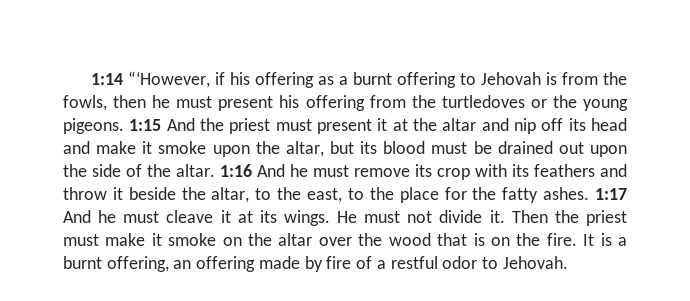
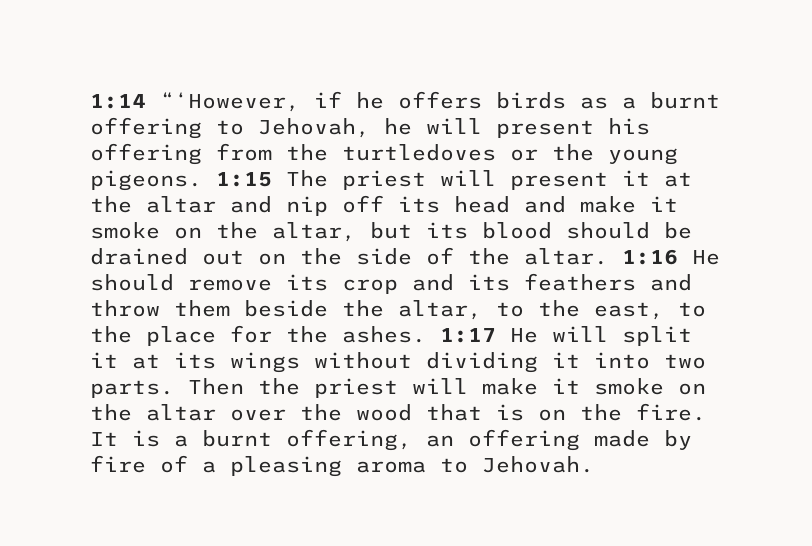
[230,72,315,88] his offering -> [356,91,566,109] he offers birds
[481,72,627,85] [63,95,213,111] Jehovah is from the fowls, then he must -> [258,118,482,138] Jehovah, he will
[166,118,312,134] And the priest must -> [286,170,496,190] The priest will
[212,145,250,157] upon -> [174,227,202,239] on
[431,142,468,154] must -> [566,222,650,239] should
[590,145,628,157] upon -> [258,253,286,265] on
[257,164,349,177] And he must -> [692,250,720,265] [90,274,174,291] He should
[475,164,507,177] with -> [412,274,454,291] and
[112,187,123,200] it -> [174,300,230,317] them
[502,187,539,203] fatty -> (328, 334) none
[63,210,505,226] And he must cleave it at its wings. He must not divide it. -> [510,326,692,346] [90,352,706,373] [90,380,174,398] He will split it at its wings without dividing it into two parts.
[63,234,99,246] must -> [412,378,468,394] will
[390,256,478,269] restful odor -> [230,456,426,477] pleasing aroma

